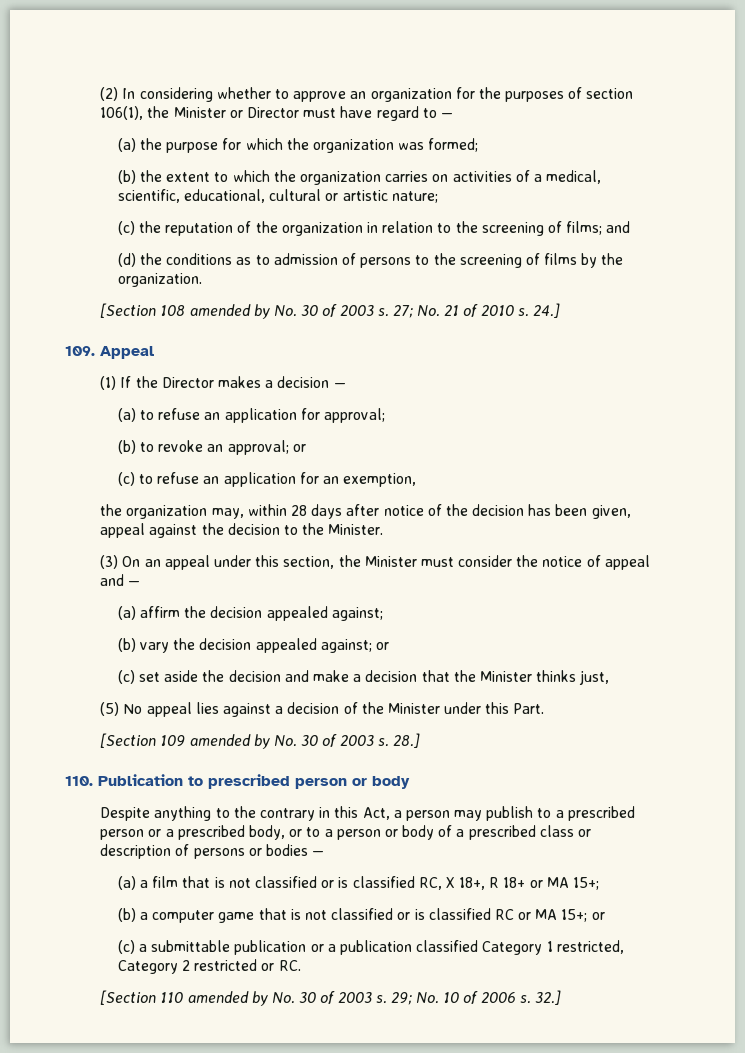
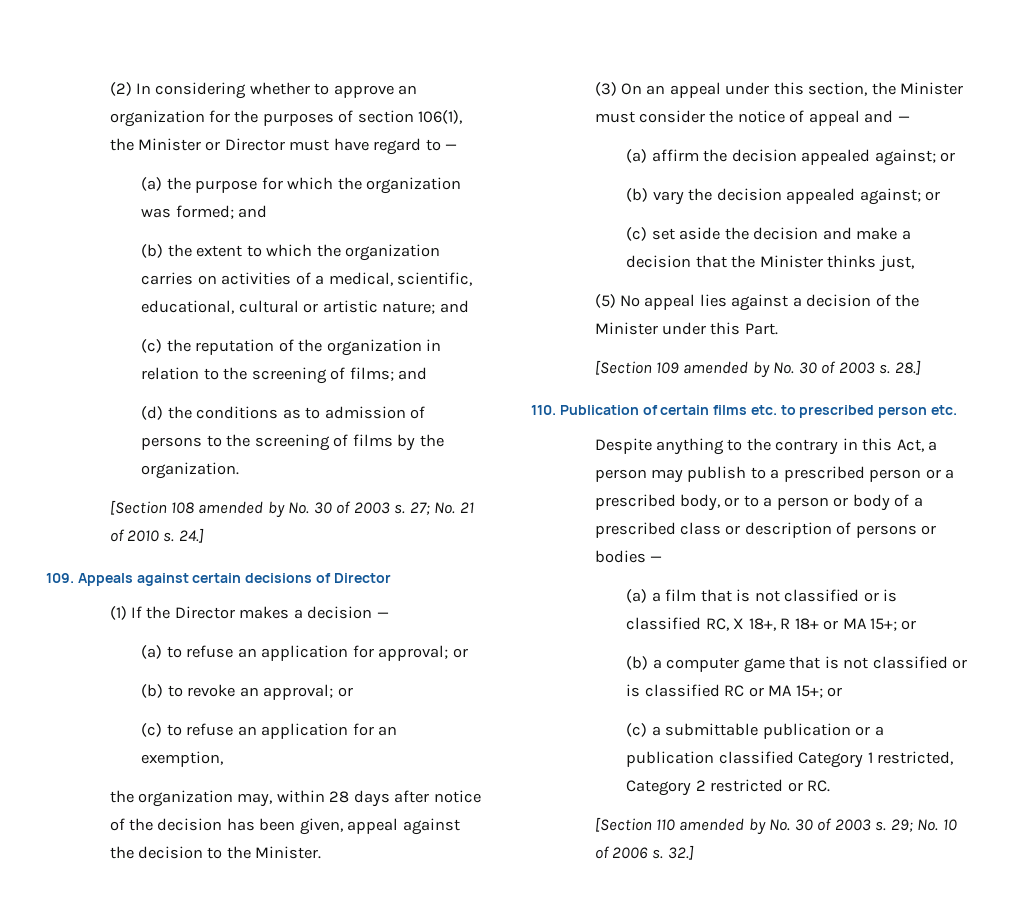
(479, 145) none -> [238,205,268,218] and
(438, 197) none -> [439,300,469,313] and
[100,346,154,359] Appeal -> [77,573,391,586] Appeals against certain decisions of Director
(385, 415) none -> [452,648,468,658] or
(383, 614) none -> [940,152,956,162] or
(183, 780) none -> [642,405,777,415] of certain films etc.
[352,776,410,789] or body -> [931,405,958,415] etc.
(599, 883) none -> [901,620,917,630] or

